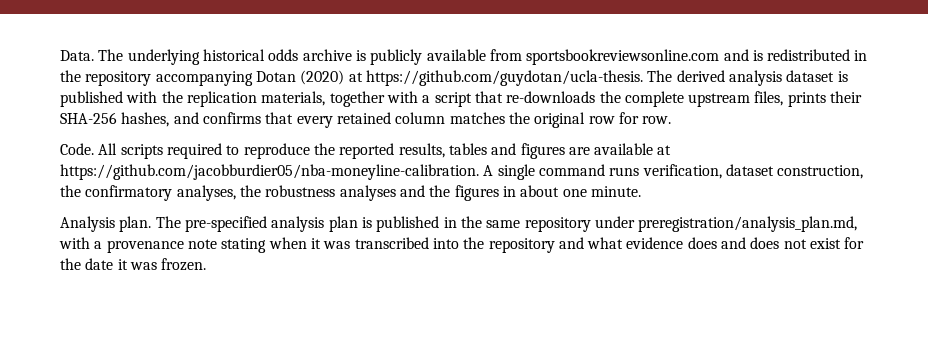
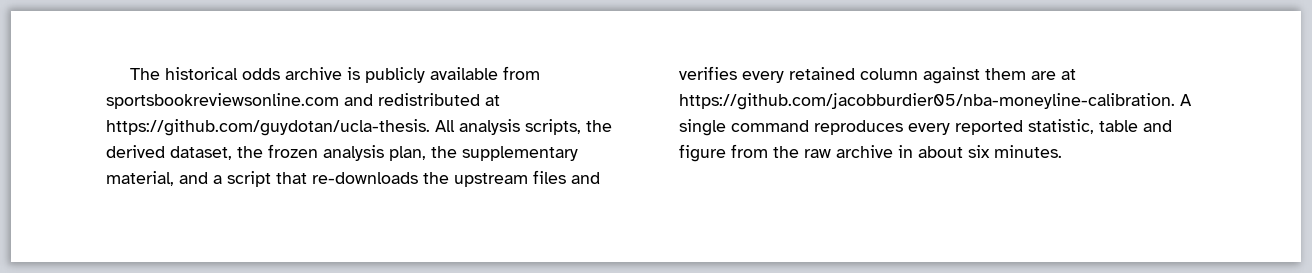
[60,49,200,65] Data. The underlying -> [129,68,160,80] The
[752,49,868,61] [60,70,848,86] [60,91,418,107] is redistributed in the repository accompanying Dotan (2020) at https://github.com/guydotan/ucla-thesis. The derived analysis dataset is published with the replication materials, together with -> [378,93,500,106] [106,119,612,136] [106,144,578,161] [106,171,208,186] redistributed at https://github.com/guydotan/ucla-thesis. All analysis scripts, the derived dataset, the frozen analysis plan, the supplementary material, and
[624,91,863,107] [60,112,672,128] [60,143,654,159] complete upstream files, prints their SHA-256 hashes, and confirms that every retained column matches the original row for row. // Code. All scripts required to reproduce the reported results, tables and figures are available -> [454,170,600,187] [679,66,1056,84] upstream files and verifies every retained column against them are
[609,164,864,179] [60,185,641,201] [60,216,858,232] [59,237,865,253] [60,258,207,271] runs verification, dataset construction, the confirmatory analyses, the robustness analyses and the figures in about one minute. // Analysis plan. The pre-specified analysis plan is published in the same repository under preregistration/analysis_plan.md, with a provenance note stating when it was transcribed into the repository and what evidence does and does not exist for the date it was frozen. -> [814,119,1172,135] [679,144,1062,162] reproduces every reported statistic, table and figure from the raw archive in about six minutes.

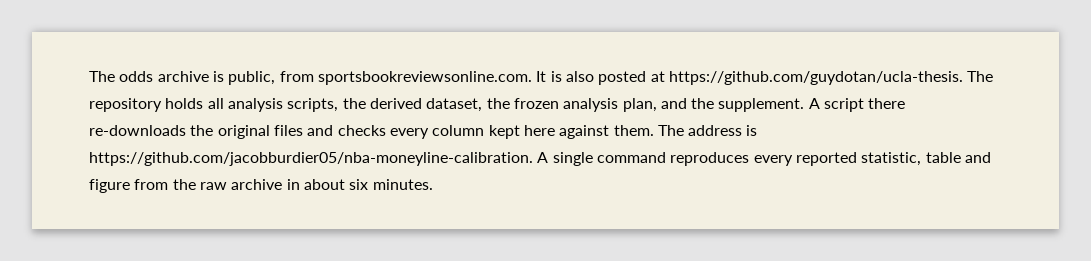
[129,67,238,80] The historical -> [89,71,115,82] The
[364,66,540,83] [106,93,500,109] [106,119,455,136] publicly available from sportsbookreviewsonline.com and redistributed at https://github.com/guydotan/ucla-thesis. All -> [228,71,994,85] [89,98,224,112] public, from sportsbookreviewsonline.com. It is also posted at https://github.com/guydotan/ucla-thesis. The repository holds all
[431,146,578,161] [106,171,307,187] the supplementary material, and a script that -> [660,98,906,112] and the supplement. A script there
[454,173,528,187] upstream -> [217,125,270,139] original
[679,66,1076,84] verifies every retained column against them are at -> [337,125,758,139] checks every column kept here against them. The address is

